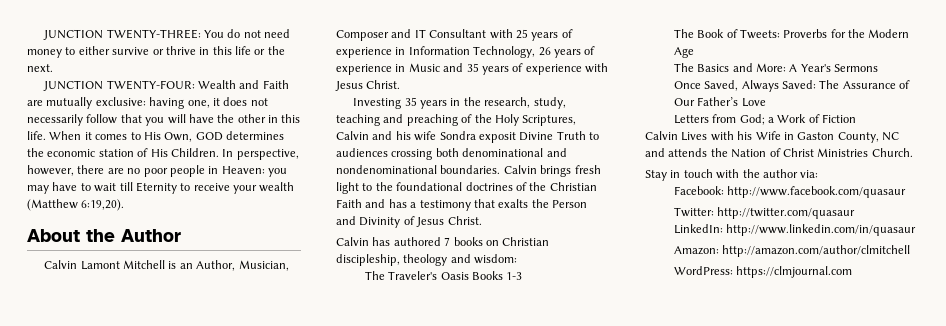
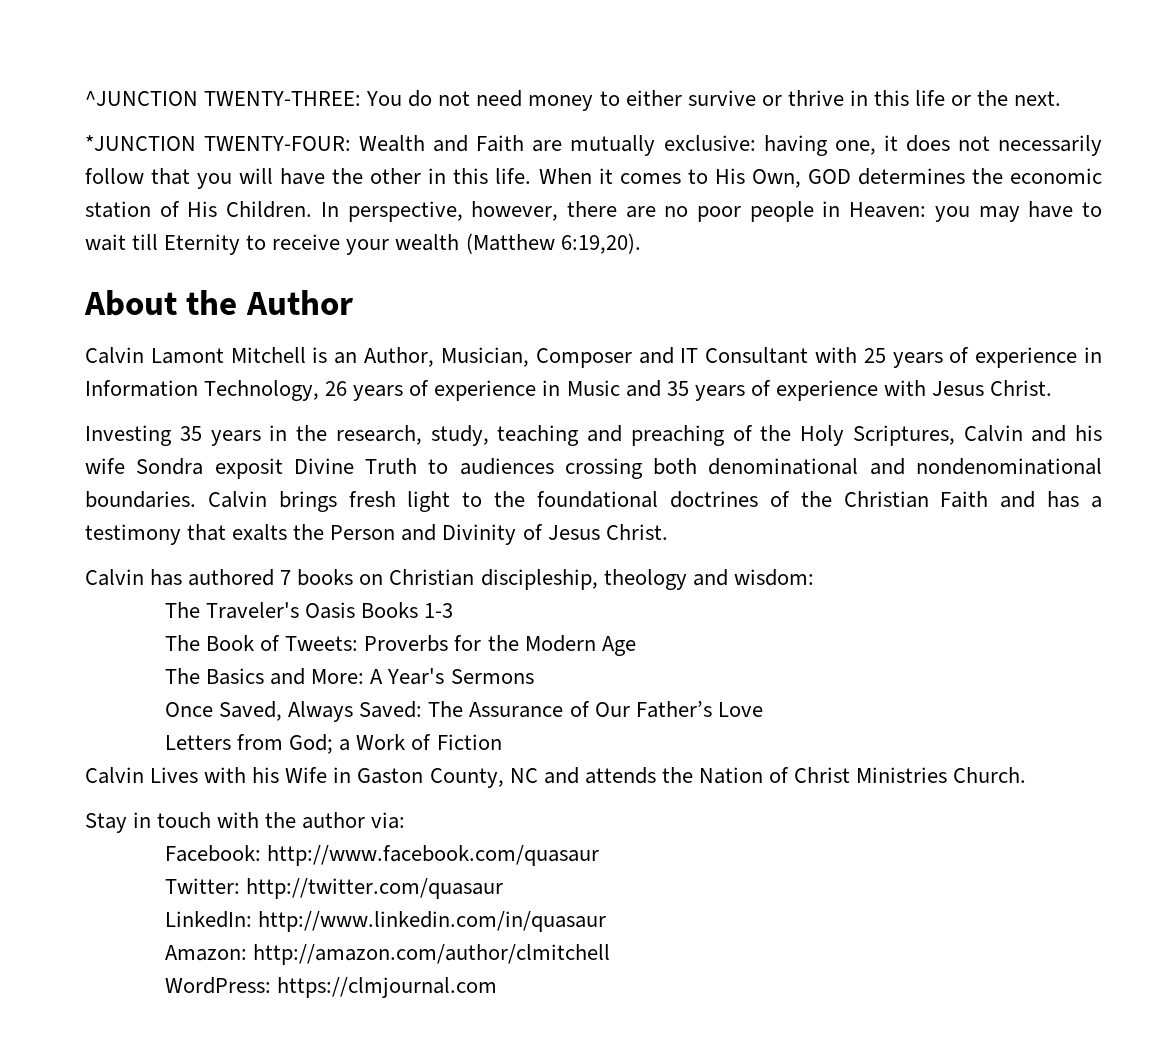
[43,29,104,40] JUNCTION -> [85,91,198,106] ^JUNCTION
[43,80,104,91] JUNCTION -> [85,135,196,151] *JUNCTION

